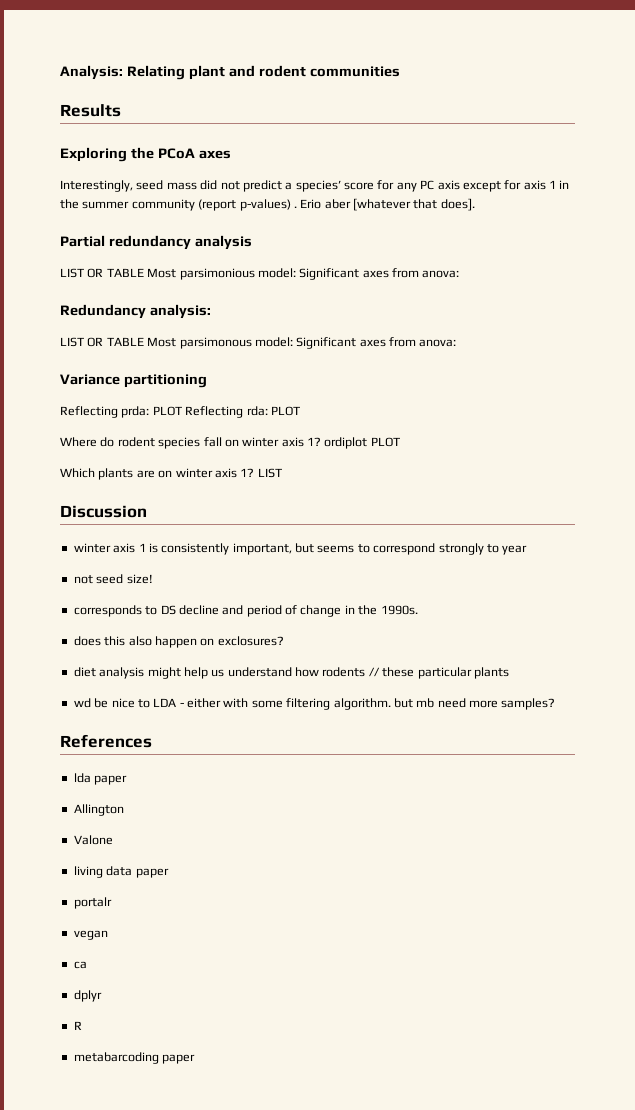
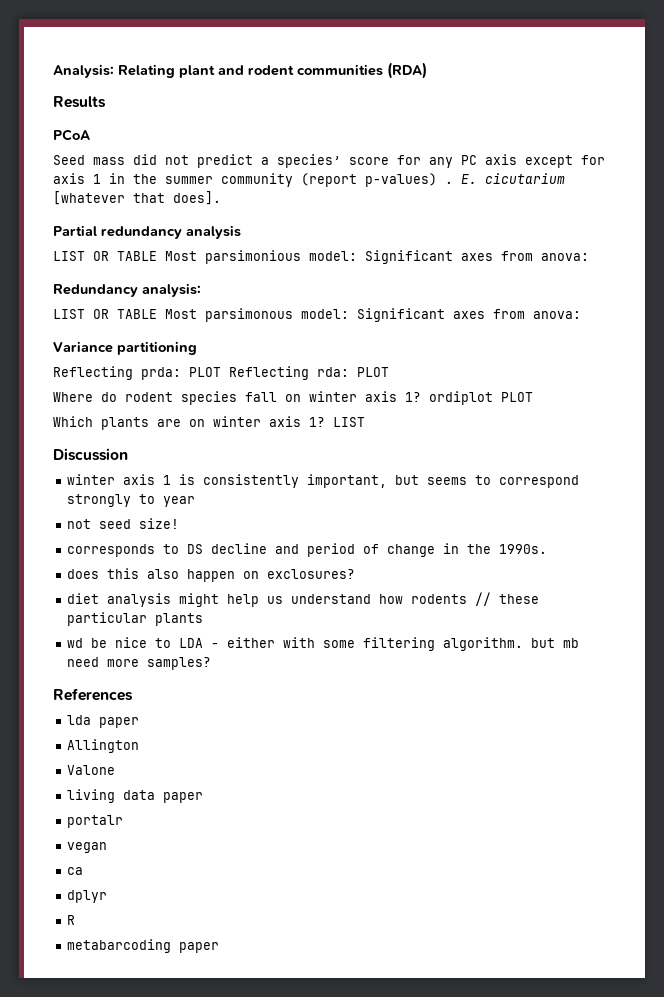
(400, 71) none -> [387,62,427,79] (RDA)
[60,147,154,162] Exploring the -> (106, 102) none
[198,150,231,159] [60,180,164,192] axes // Interestingly, seed -> [53,155,85,165] // Seed
[300,199,351,209] Erio aber -> [461,173,565,184] E. cicutarium

